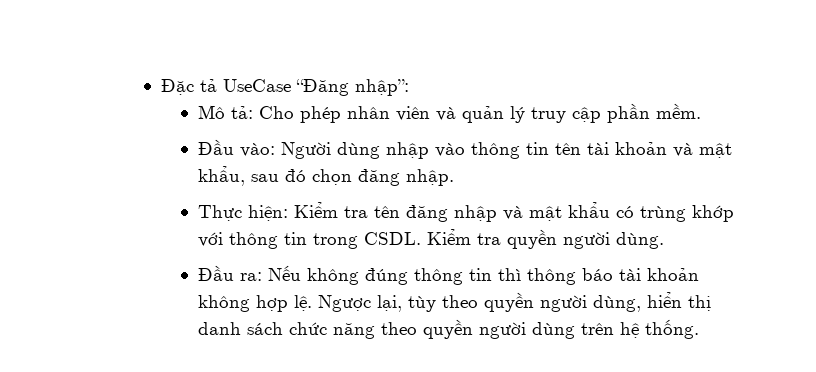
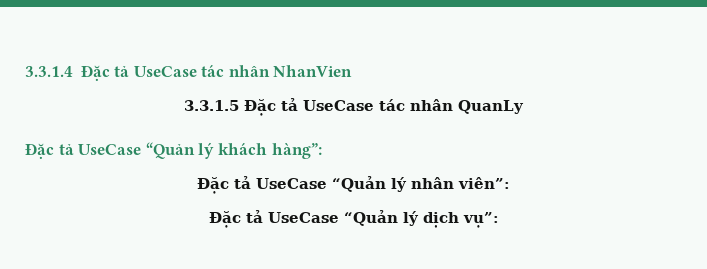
[161,79,410,96] [197,103,701,123] [197,139,732,159] [197,166,454,186] [197,202,734,222] [197,229,664,249] [197,265,699,285] [197,292,711,312] [197,319,699,339] Đặc tả UseCase “Đăng nhập”: // Mô tả: Cho phép nhân viên và quản lý truy cập phần mềm. // Đầu vào: Người dùng nhập vào thông tin tên tài khoản và mật khẩu, sau đó chọn đăng nhập. // Thực hiện: Kiểm tra tên đăng nhập và mật khẩu có trùng khớp với thông tin trong CSDL. Kiểm tra quyền người dùng. // Đầu ra: Nếu không đúng thông tin thì thông báo tài khoản không hợp lệ. Ngược lại, tùy theo quyền người dùng, hiển thị danh sách chức năng theo quyền người dùng trên hệ thống. -> [25,65,353,81] [184,98,524,116] [25,142,322,159] [197,176,510,194] [208,210,499,228] 3.3.1.4 Đặc tả UseCase tác nhân NhanVien // 3.3.1.5 Đặc tả UseCase tác nhân QuanLy // Đặc tả UseCase “Quản lý khách hàng”: // Đặc tả UseCase “Quản lý nhân viên”: // Đặc tả UseCase “Quản lý dịch vụ”:

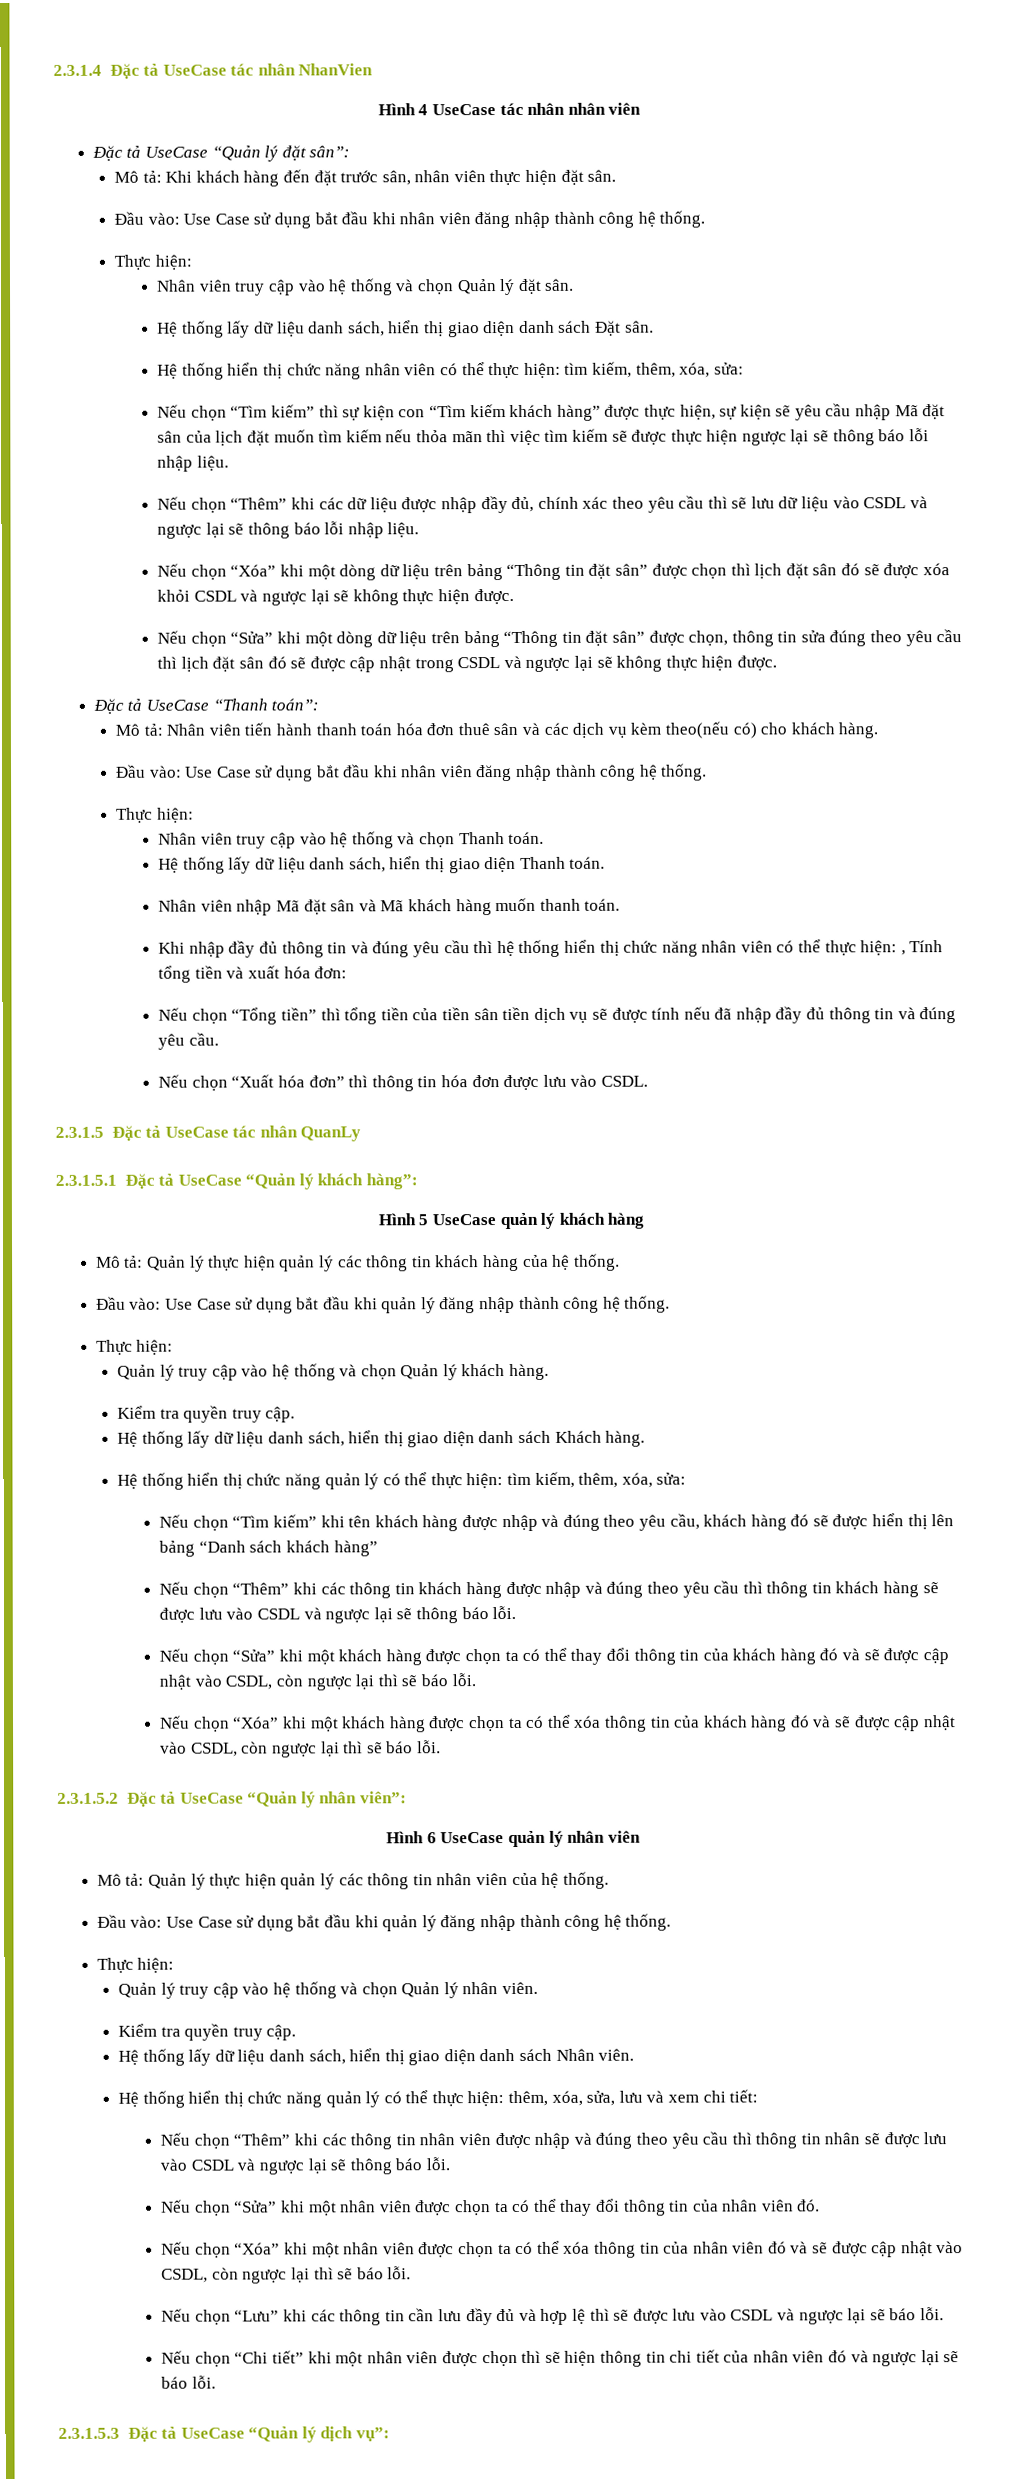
[25,66,73,77] 3.3.1.4 -> [53,64,102,76] 2.3.1.4
[184,100,239,111] 3.3.1.5 -> [377,102,642,116] [91,145,351,162] [113,169,617,187] [113,210,706,229] [113,254,192,270] [156,278,575,296] [157,320,654,338] [157,361,744,380] [157,403,946,421] [157,428,929,446] [157,455,229,472] [157,495,928,514] [157,521,420,539] [157,563,950,581] [157,588,514,606] [157,629,963,648] [157,655,777,673] [92,698,320,714] [114,721,879,739] [115,763,708,782] [115,807,194,823] [158,831,545,849] [158,856,606,874] [158,897,621,916] [158,939,944,958] [158,965,348,983] [158,1006,957,1025] [158,1032,219,1050] [158,1074,648,1092] [55,1126,104,1138] Hình 4 UseCase tác nhân nhân viên // Đặc tả UseCase “Quản lý đặt sân”: // Mô tả: Khi khách hàng đến đặt trước sân, nhân viên thực hiện đặt sân. // Đầu vào: Use Case sử dụng bắt đầu khi nhân viên đăng nhập thành công hệ thống. // Thực hiện: // Nhân viên truy cập vào hệ thống và chọn Quản lý đặt sân. // Hệ thống lấy dữ liệu danh sách, hiển thị giao diện danh sách Đặt sân. // Hệ thống hiển thị chức năng nhân viên có thể thực hiện: tìm kiếm, thêm, xóa, sửa: // Nếu chọn “Tìm kiếm” thì sự kiện con “Tìm kiếm khách hàng” được thực hiện, sự kiện sẽ yêu cầu nhập Mã đặt sân của lịch đặt muốn tìm kiếm nếu thỏa mãn thì việc tìm kiếm sẽ được thực hiện ngược lại sẽ thông báo lỗi nhập liệu. // Nếu chọn “Thêm” khi các dữ liệu được nhập đầy đủ, chính xác theo yêu cầu thì sẽ lưu dữ liệu vào CSDL và ngược lại sẽ thông báo lỗi nhập liệu. // Nếu chọn “Xóa” khi một dòng dữ liệu trên bảng “Thông tin đặt sân” được chọn thì lịch đặt sân đó sẽ được xóa khỏi CSDL và ngược lại sẽ không thực hiện được. // Nếu chọn “Sửa” khi một dòng dữ liệu trên bảng “Thông tin đặt sân” được chọn, thông tin sửa đúng theo yêu cầu thì lịch đặt sân đó sẽ được cập nhật trong CSDL và ngược lại sẽ không thực hiện được. // Đặc tả UseCase “Thanh toán”: // Mô tả: Nhân viên tiến hành thanh toán hóa đơn thuê sân và các dịch vụ kèm theo(nếu có) cho khách hàng. // Đầu vào: Use Case sử dụng bắt đầu khi nhân viên đăng nhập thành công hệ thống. // Thực hiện: // Nhân viên truy cập vào hệ thống và chọn Thanh toán. // Hệ thống lấy dữ liệu danh sách, hiển thị giao diện Thanh toán. // Nhân viên nhập Mã đặt sân và Mã khách hàng muốn thanh toán. // Khi nhập đầy đủ thông tin và đúng yêu cầu thì hệ thống hiển thị chức năng nhân viên có thể thực hiện: , Tính tổng tiền và xuất hóa đơn: // Nếu chọn “Tổng tiền” thì tổng tiền của tiền sân tiền dịch vụ sẽ được tính nếu đã nhập đầy đủ thông tin và đúng yêu cầu. // Nếu chọn “Xuất hóa đơn” thì thông tin hóa đơn được lưu vào CSDL. // 2.3.1.5
(524, 107) none -> [55,1174,117,1186] 2.3.1.5.1
(322, 151) none -> [377,1212,645,1230] [95,1253,620,1272] [95,1295,671,1314] [95,1339,174,1355] [116,1363,550,1381] [116,1405,296,1423] [116,1430,646,1448] [116,1471,687,1490] [159,1513,955,1532] [159,1540,378,1557] [159,1580,939,1599] [159,1605,517,1624] [159,1647,949,1666] [159,1673,476,1691] [159,1714,956,1733] [160,1740,441,1758] [57,1792,119,1804] Hình 5 UseCase quản lý khách hàng // Mô tả: Quản lý thực hiện quản lý các thông tin khách hàng của hệ thống. // Đầu vào: Use Case sử dụng bắt đầu khi quản lý đăng nhập thành công hệ thống. // Thực hiện: // Quản lý truy cập vào hệ thống và chọn Quản lý khách hàng. // Kiểm tra quyền truy cập. // Hệ thống lấy dữ liệu danh sách, hiển thị giao diện danh sách Khách hàng. // Hệ thống hiển thị chức năng quản lý có thể thực hiện: tìm kiếm, thêm, xóa, sửa: // Nếu chọn “Tìm kiếm” khi tên khách hàng được nhập và đúng theo yêu cầu, khách hàng đó sẽ được hiển thị lên bảng “Danh sách khách hàng” // Nếu chọn “Thêm” khi các thông tin khách hàng được nhập và đúng theo yêu cầu thì thông tin khách hàng sẽ được lưu vào CSDL và ngược lại sẽ thông báo lỗi. // Nếu chọn “Sửa” khi một khách hàng được chọn ta có thể thay đổi thông tin của khách hàng đó và sẽ được cập nhật vào CSDL, còn ngược lại thì sẽ báo lỗi. // Nếu chọn “Xóa” khi một khách hàng được chọn ta có thể xóa thông tin của khách hàng đó và sẽ được cập nhật vào CSDL, còn ngược lại thì sẽ báo lỗi. // 2.3.1.5.2
(510, 183) none -> [386,1830,641,1848] [96,1871,609,1890] [96,1913,672,1932] [96,1957,175,1973] [117,1981,539,1999] [117,2023,297,2041] [117,2048,635,2066] [117,2089,759,2108] [160,2131,948,2150] [160,2157,450,2175] [161,2198,821,2216] [161,2240,964,2258] [161,2266,412,2284] [161,2307,944,2326] [161,2349,960,2367] [161,2375,216,2389] [58,2427,120,2439] Hình 6 UseCase quản lý nhân viên // Mô tả: Quản lý thực hiện quản lý các thông tin nhân viên của hệ thống. // Đầu vào: Use Case sử dụng bắt đầu khi quản lý đăng nhập thành công hệ thống. // Thực hiện: // Quản lý truy cập vào hệ thống và chọn Quản lý nhân viên. // Kiểm tra quyền truy cập. // Hệ thống lấy dữ liệu danh sách, hiển thị giao diện danh sách Nhân viên. // Hệ thống hiển thị chức năng quản lý có thể thực hiện: thêm, xóa, sửa, lưu và xem chi tiết: // Nếu chọn “Thêm” khi các thông tin nhân viên được nhập và đúng theo yêu cầu thì thông tin nhân sẽ được lưu vào CSDL và ngược lại sẽ thông báo lỗi. // Nếu chọn “Sửa” khi một nhân viên được chọn ta có thể thay đổi thông tin của nhân viên đó. // Nếu chọn “Xóa” khi một nhân viên được chọn ta có thể xóa thông tin của nhân viên đó và sẽ được cập nhật vào CSDL, còn ngược lại thì sẽ báo lỗi. // Nếu chọn “Lưu” khi các thông tin cần lưu đầy đủ và hợp lệ thì sẽ được lưu vào CSDL và ngược lại sẽ báo lỗi. // Nếu chọn “Chi tiết” khi một nhân viên được chọn thì sẽ hiện thông tin chi tiết của nhân viên đó và ngược lại sẽ báo lỗi. // 2.3.1.5.3

